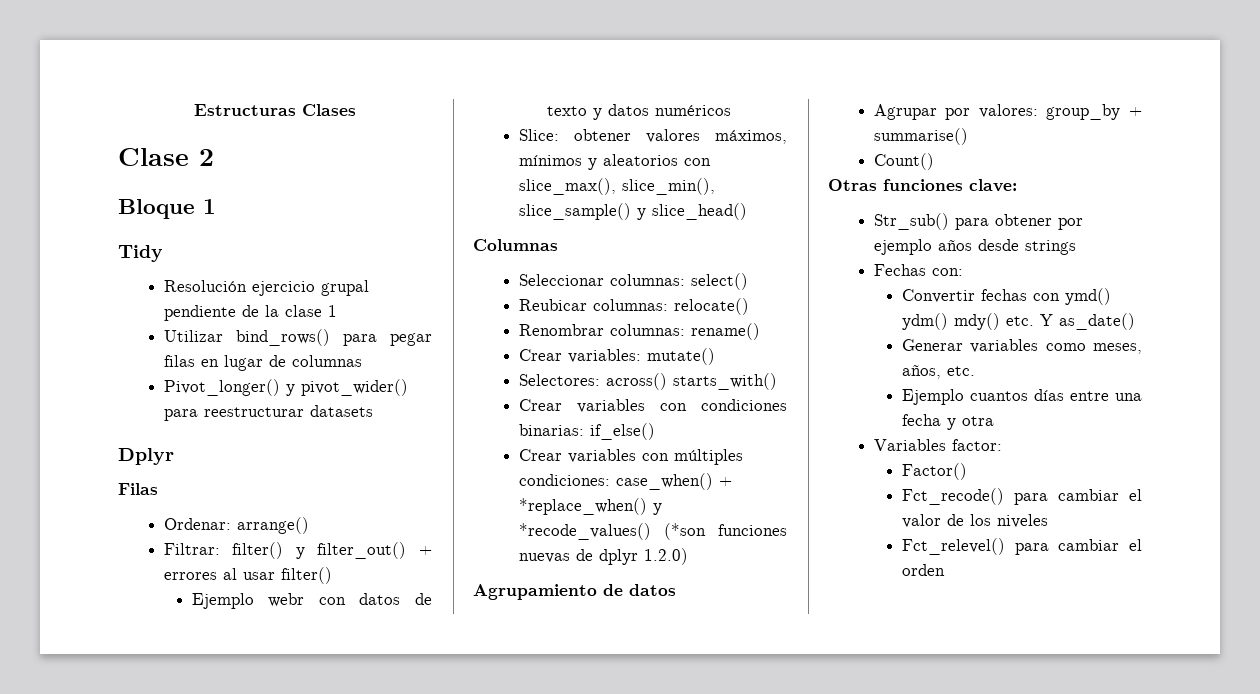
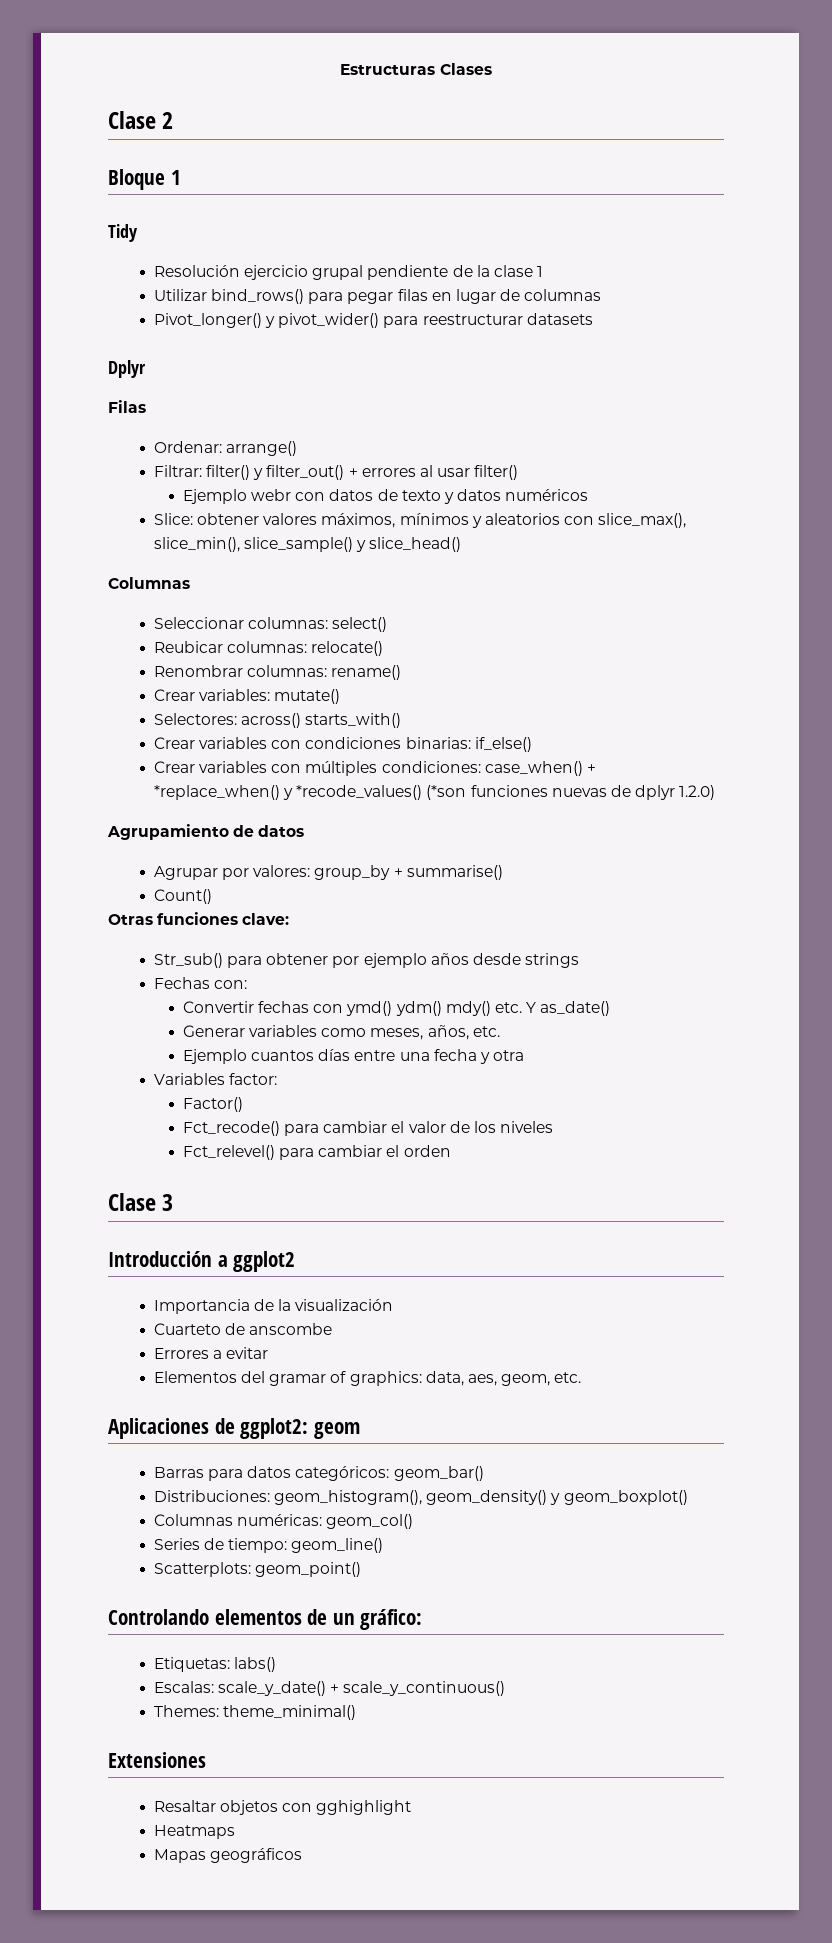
(945, 570) none -> [108,1193,174,1211] [108,1251,296,1272] [153,1299,394,1314] [153,1323,333,1335] [153,1347,269,1359] [153,1371,582,1386] [108,1418,360,1439] [153,1466,484,1481] [153,1490,688,1505] [153,1514,414,1529] [153,1538,384,1553] [153,1562,362,1577] [108,1609,423,1630] [153,1657,277,1672] [153,1681,506,1696] [153,1705,357,1720] [108,1752,206,1768] [153,1800,412,1815] [153,1825,235,1839] [153,1848,303,1863] // Clase 3 // Introducción a ggplot2 // Importancia de la visualización // Cuarteto de anscombe // Errores a evitar // Elementos del gramar of graphics: data, aes, geom, etc. // Aplicaciones de ggplot2: geom // Barras para datos categóricos: geom_bar() // Distribuciones: geom_histogram(), geom_density() y geom_boxplot() // Columnas numéricas: geom_col() // Series de tiempo: geom_line() // Scatterplots: geom_point() // Controlando elementos de un gráfico: // Etiquetas: labs() // Escalas: scale_y_date() + scale_y_continuous() // Themes: theme_minimal() // Extensiones // Resaltar objetos con gghighlight // Heatmaps // Mapas geográficos

